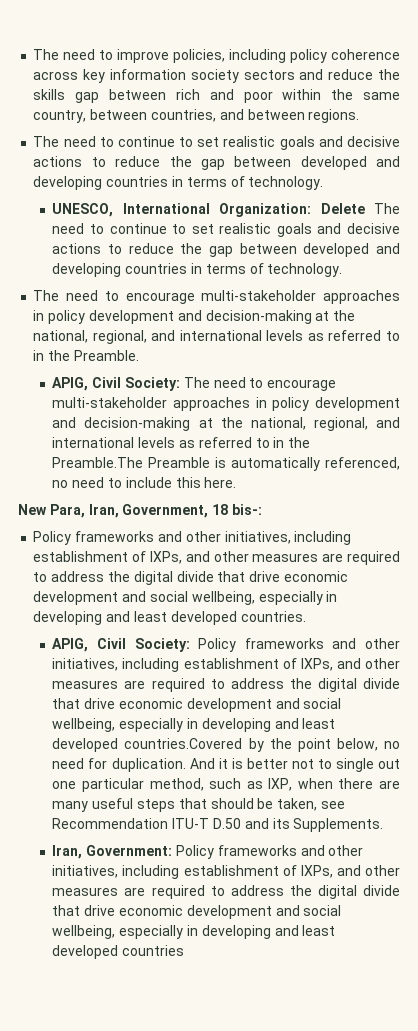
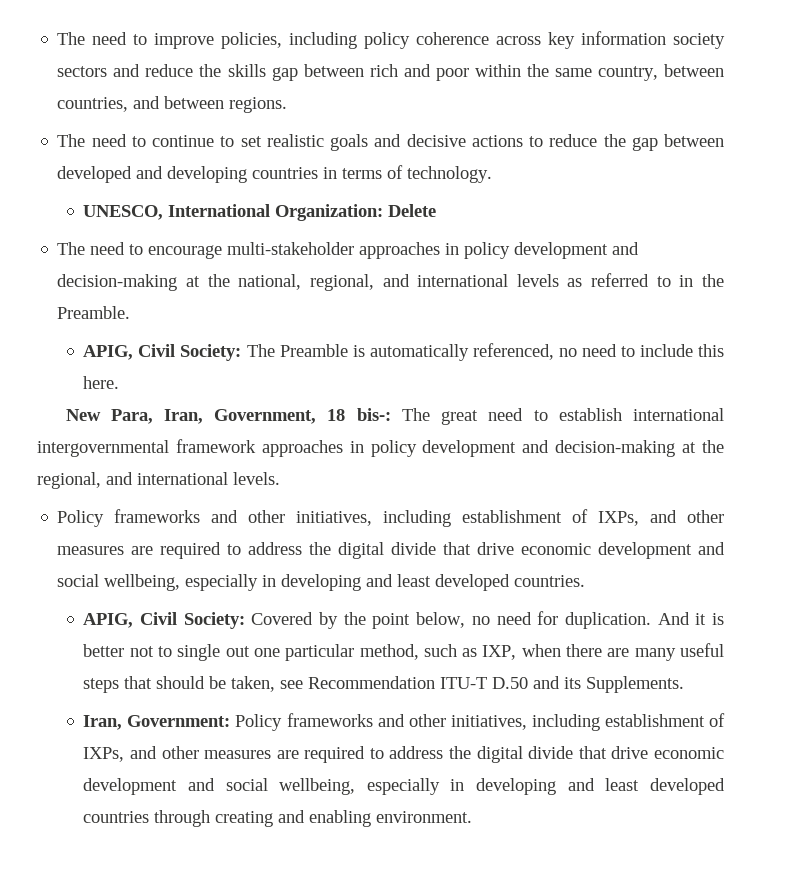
[374,203,401,214] [52,223,400,237] [52,243,400,257] [52,263,343,277] The need to continue to set realistic goals and decisive actions to reduce the gap between developed and developing countries in terms of technology. -> (437, 210) none
[213,377,337,391] [52,397,400,411] [52,417,401,431] [52,437,311,448] [52,457,144,468] need to encourage multi-stakeholder approaches in policy development and decision-making at the national, regional, and international levels as referred to in the Preamble.The -> (275, 350) none
(262, 509) none -> [401,408,725,425] [37,439,725,457] [37,472,280,489] The great need to establish international intergovernmental framework approaches in policy development and decision-making at the regional, and international levels.
[198,638,400,652] [52,658,401,672] [52,678,400,692] [52,698,342,712] [52,718,336,732] [52,738,243,752] Policy frameworks and other initiatives, including establishment of IXPs, and other measures are required to address the digital divide that drive economic development and social wellbeing, especially in developing and least developed countries.Covered -> [251,612,314,625] Covered
(185, 950) none -> [154,810,473,827] through creating and enabling environment.

